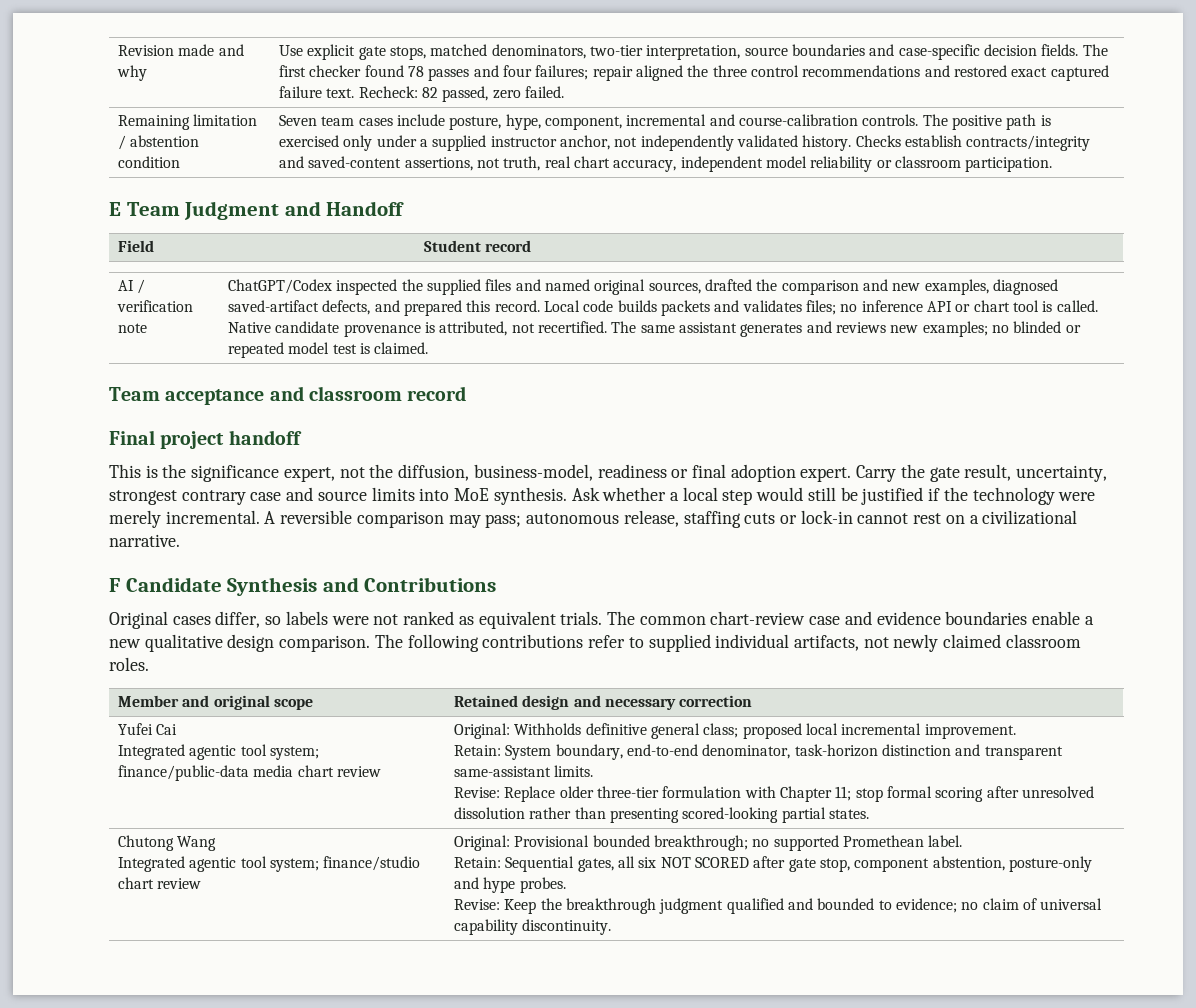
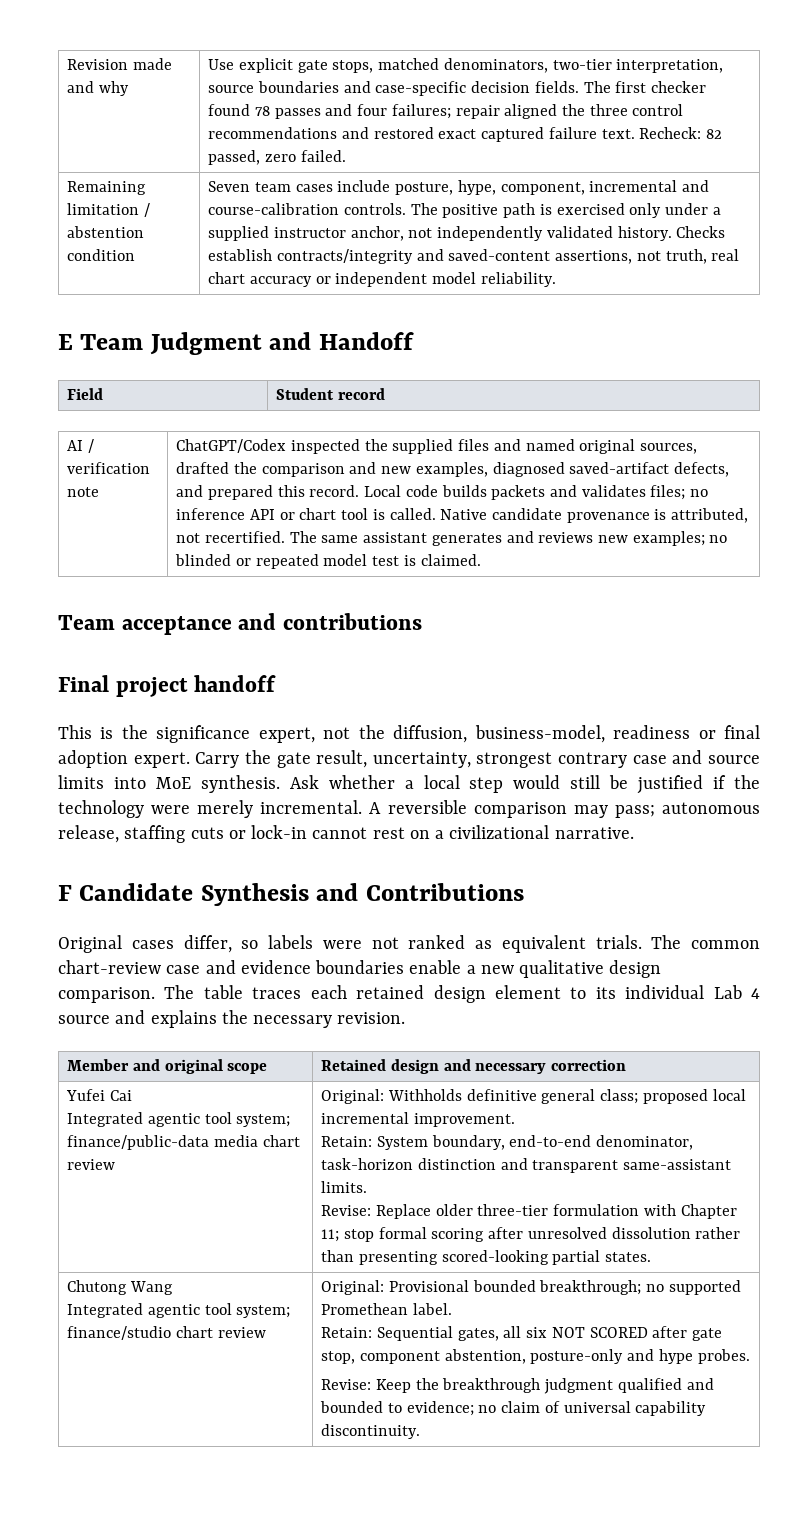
[613,156,1053,172] accuracy, independent model reliability or classroom participation. -> [249,272,556,287] accuracy or independent model reliability.
[308,386,467,401] classroom record -> [282,613,422,630] contributions
[407,634,1081,652] [109,657,149,671] following contributions refer to supplied individual artifacts, not newly claimed classroom roles. -> [203,985,760,1003] [58,1010,406,1028] table traces each retained design element to its individual Lab 4 source and explains the necessary revision.

